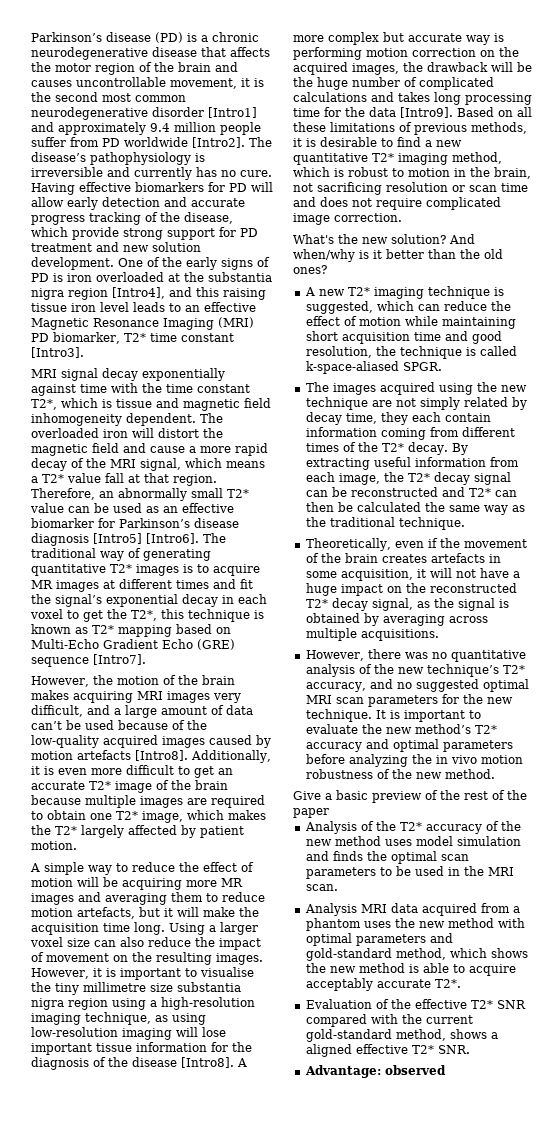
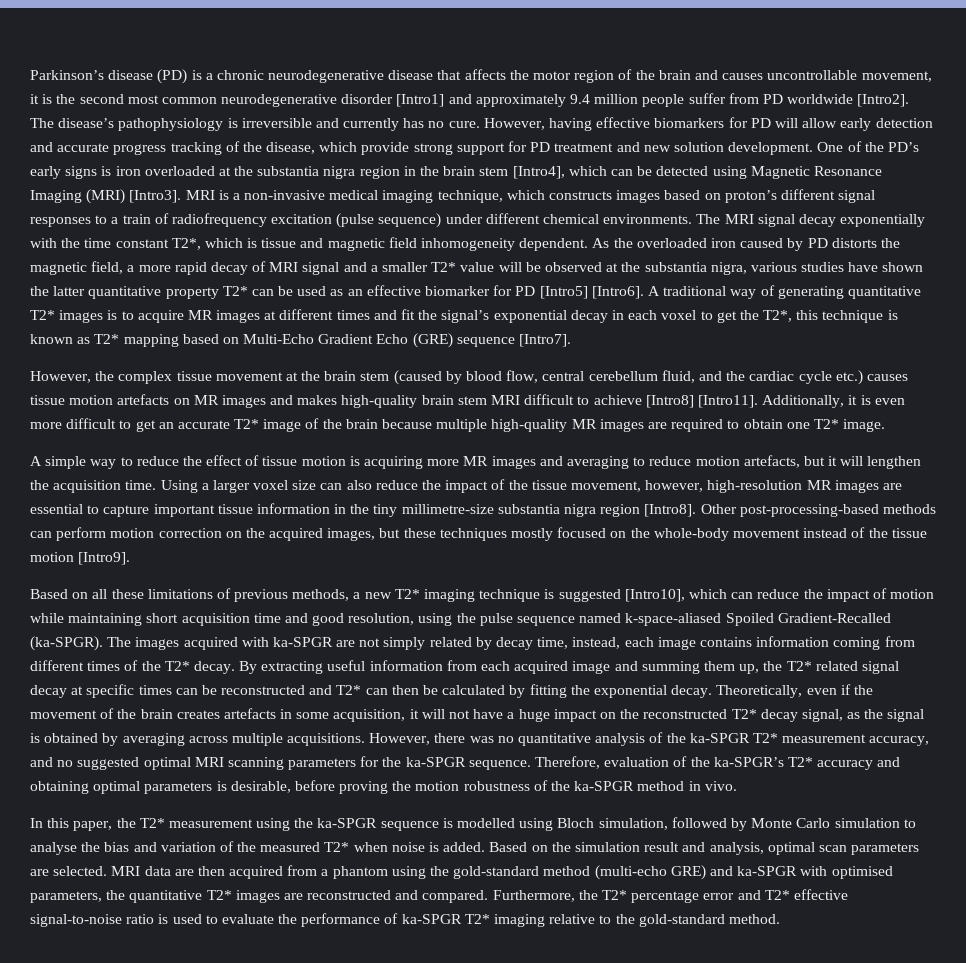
[31,183,75,195] Having -> [483,118,593,131] However, having
(182, 262) none -> [887,142,919,152] PD’s
[257,257,270,267] [31,273,49,282] of PD -> (98, 172) none
[112,287,266,300] [31,302,256,312] [31,317,254,330] [31,332,234,344] [31,347,84,358] [Intro4], and this raising tissue iron level leads to an effective Magnetic Resonance Imaging (MRI) PD biomarker, T2* time constant [Intro3]. // -> [403,166,882,179] [30,189,876,204] [30,213,721,228] in the brain stem [Intro4], which can be detected using Magnetic Resonance Imaging (MRI) [Intro3]. MRI is a non-invasive medical imaging technique, which constructs images based on proton’s different signal responses to a train of radiofrequency excitation (pulse sequence) under different chemical environments. The
[31,384,107,396] against time -> (926, 220) none
[200,413,223,423] [31,428,223,438] [31,443,185,456] The overloaded iron will distort the magnetic field and cause -> [592,238,900,251] [30,261,124,275] As the overloaded iron caused by PD distorts the magnetic field,
[86,458,265,471] [31,473,217,486] [31,488,249,501] [30,503,64,513] the MRI signal, which means a T2* value fall at that region. Therefore, an abnormally small T2* value -> [269,262,924,275] [30,286,248,299] MRI signal and a smaller T2* value will be observed at the substantia nigra, various studies have shown the latter quantitative property T2*
[119,518,239,528] [31,533,89,546] Parkinson’s disease diagnosis -> [515,286,536,296] PD
[203,533,226,543] The -> [647,286,660,296] A
[116,675,235,685] [31,690,241,703] [31,705,253,718] [31,720,207,730] [31,735,271,748] [31,750,188,761] motion of the brain makes acquiring MRI images very difficult, and a large amount of data can’t be used because of the low-quality acquired images caused by motion artefacts [Intro8]. -> [118,370,908,385] [30,394,758,408] complex tissue movement at the brain stem (caused by blood flow, central cerebellum fluid, and the cardiac cycle etc.) causes tissue motion artefacts on MR images and makes high-quality brain stem MRI difficult to achieve [Intro8] [Intro11].
(136, 801) none -> [491,419,597,432] high-quality MR
[142,810,266,823] [31,825,244,838] [31,841,77,850] image, which makes the T2* largely affected by patient motion. -> [843,419,886,432] image.
[31,877,118,887] motion will be -> [262,456,360,466] tissue motion is
[171,892,203,902] them -> (629, 462) none
[203,907,235,917] make -> [867,456,922,469] lengthen
[103,922,165,935] time long. -> [125,480,157,490] time.
[46,952,263,965] [31,967,254,980] [31,982,241,995] [31,997,255,1010] [31,1012,206,1025] [31,1027,226,1040] [31,1042,252,1055] [31,1057,247,1070] [293,32,504,45] [293,47,362,60] movement on the resulting images. However, it is important to visualise the tiny millimetre size substantia nigra region using a high-resolution imaging technique, as using low-resolution imaging will lose important tissue information for the diagnosis of the disease [Intro8]. A more complex but accurate way is performing -> [508,480,902,493] [30,503,936,517] [30,527,107,541] the tissue movement, however, high-resolution MR images are essential to capture important tissue information in the tiny millimetre-size substantia nigra region [Intro8]. Other post-processing-based methods can perform
[403,62,532,72] [293,77,494,90] [293,92,532,105] [293,107,396,117] the drawback will be the huge number of complicated calculations and takes long processing time for the data -> [379,527,927,541] [30,552,74,562] but these techniques mostly focused on the whole-body movement instead of the tissue motion
(453, 112) none -> (131, 558) //
[293,137,462,147] [293,152,502,165] [293,167,531,179] [293,182,528,195] [293,197,501,210] [293,213,402,225] [293,234,475,244] [293,249,503,262] [293,265,327,274] [304,287,315,296] it is desirable to find a new quantitative T2* imaging method, which is robust to motion in the brain, not sacrificing resolution or scan time and does not require complicated image correction. // What's the new solution? And when/why is it better than the old ones? // A -> [353,592,361,599] a
[305,301,373,314] suggested, -> [558,589,685,602] suggested [Intro10],
[305,316,340,326] effect -> [826,589,870,602] impact
[375,346,517,359] [305,361,442,374] [305,382,527,395] [305,397,368,410] the technique is called k-space-aliased SPGR. // The images acquired using the new technique -> [418,613,891,626] [30,636,333,651] using the pulse sequence named k-space-aliased Spoiled Gradient-Recalled (ka-SPGR). The images acquired with ka-SPGR
[380,412,491,425] they each contain -> [572,637,752,650] instead, each image contains
[338,472,511,485] image, the T2* decay signal -> [514,661,899,674] [30,684,172,698] acquired image and summing them up, the T2* related signal decay at specific times
[424,502,525,515] [305,517,465,530] the same way as the traditional technique. // -> [509,684,713,698] by fitting the exponential decay.
(439, 635) // -> (366, 739) none
[397,664,525,677] new technique’s T2* -> [689,733,867,743] ka-SPGR T2* measurement
[335,697,364,704] scan -> [227,757,284,770] scanning
[486,697,513,704] [305,709,481,722] [305,724,471,734] new technique. It is important to evaluate the new method’s -> [405,756,784,770] ka-SPGR sequence. Therefore, evaluation of the ka-SPGR’s
[392,739,513,752] [305,754,523,767] [305,769,495,779] [293,790,527,803] [293,808,329,818] [304,821,521,834] [305,836,521,846] [305,851,469,864] [305,866,514,879] [305,884,338,891] [304,903,520,916] [305,918,525,931] [305,933,453,946] [305,948,528,961] [305,963,516,976] [305,978,461,991] [305,999,526,1009] [305,1014,473,1027] [305,1029,498,1042] [305,1044,470,1057] [304,1065,446,1078] optimal parameters before analyzing the in vivo motion robustness of the new method. // Give a basic preview of the rest of the paper // Analysis of the T2* accuracy of the new method uses model simulation and finds the optimal scan parameters to be used in the MRI scan. // Analysis MRI data acquired from a phantom uses the new method with optimal parameters and gold-standard method, which shows the new method is able to acquire acceptably accurate T2*. // Evaluation of the effective T2* SNR compared with the current gold-standard method, shows a aligned effective T2* SNR. // Advantage: observed -> [30,780,737,794] [30,817,916,831] [30,841,920,855] [30,865,893,880] [30,889,848,903] [30,913,780,927] obtaining optimal parameters is desirable, before proving the motion robustness of the ka-SPGR method in vivo. // In this paper, the T2* measurement using the ka-SPGR sequence is modelled using Bloch simulation, followed by Monte Carlo simulation to analyse the bias and variation of the measured T2* when noise is added. Based on the simulation result and analysis, optimal scan parameters are selected. MRI data are then acquired from a phantom using the gold-standard method (multi-echo GRE) and ka-SPGR with optimised parameters, the quantitative T2* images are reconstructed and compared. Furthermore, the T2* percentage error and T2* effective signal-to-noise ratio is used to evaluate the performance of ka-SPGR T2* imaging relative to the gold-standard method.

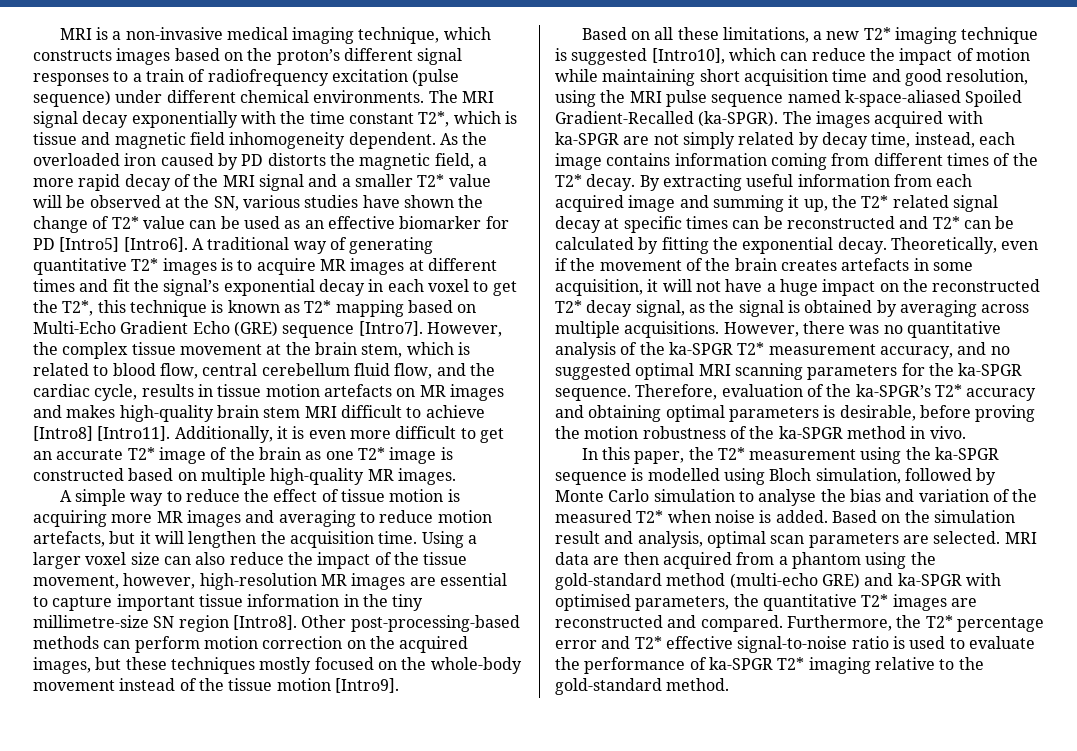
[30,69,932,84] [30,93,910,107] [30,117,933,131] [30,141,919,155] [30,166,882,179] [30,189,182,204] Parkinson’s disease (PD) is a chronic neurodegenerative disease that affects the motor region of the brain and causes uncontrollable movement, it is the second most common neurodegenerative disorder [Intro1] and approximately 9.4 million people suffer from PD worldwide [Intro2]. The disease’s pathophysiology is irreversible and currently has no cure. However, having effective biomarkers for PD will allow early detection and accurate progress tracking of the disease, which provide strong support for PD treatment and new solution development. One of the PD’s early signs is iron overloaded at the substantia nigra region in the brain stem [Intro4], which can be detected using Magnetic Resonance Imaging (MRI) [Intro3]. -> (59, 34) none
(721, 196) none -> [247,48,273,61] the
(267, 266) none -> [193,174,219,187] the
[644,262,747,275] substantia nigra, -> [213,196,239,211] SN,
[53,286,248,299] latter quantitative property T2* -> [33,216,185,233] change of T2* value
(572, 340) // -> (423, 328) none
[360,370,462,385] stem (caused by -> [361,342,470,358] [33,363,109,376] stem, which is related to
[661,370,695,383] fluid, -> [353,363,433,379] fluid flow,
[798,370,908,385] cycle etc.) causes -> [94,384,213,401] cycle, results in
[382,419,886,432] because multiple high-quality MR images are required to obtain one T2* image. -> [305,447,453,464] [33,468,456,485] as one T2* image is constructed based on multiple high-quality MR images.
[497,504,597,517] substantia nigra -> [153,616,175,628] SN
[147,588,350,602] limitations of previous methods, -> [722,27,809,43] limitations,
(476, 618) none -> [629,91,662,103] MRI
[703,661,735,671] them -> [788,195,800,208] it
[391,685,419,695] then -> (991, 224) none

